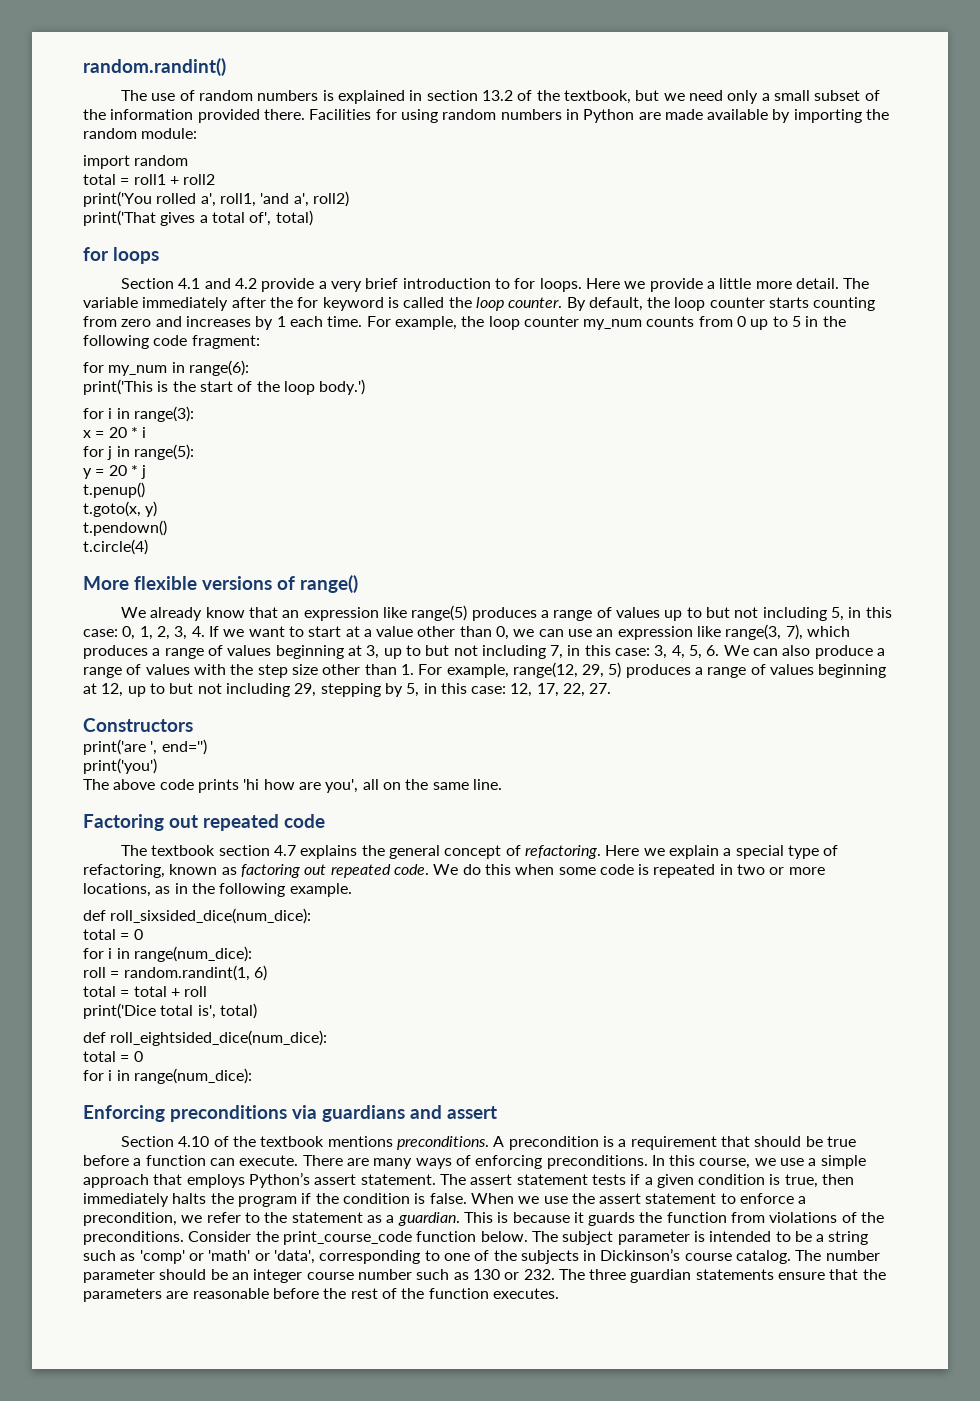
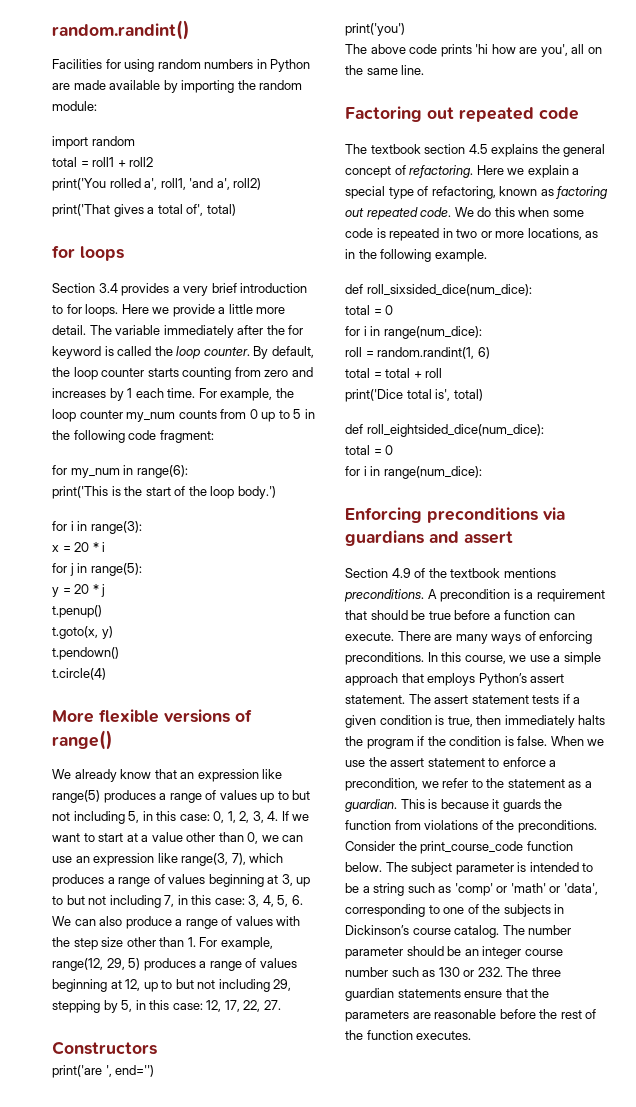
[121,90,880,104] [83,109,305,123] The use of random numbers is explained in section 13.2 of the textbook, but we need only a small subset of the information provided there. -> (190, 30) none
[178,278,315,292] 4.1 and 4.2 provide -> [98,283,170,296] 3.4 provides
[274,845,297,856] 4.7 -> [468,144,488,154] 4.5
[178,1136,210,1147] 4.10 -> [391,568,411,578] 4.9

